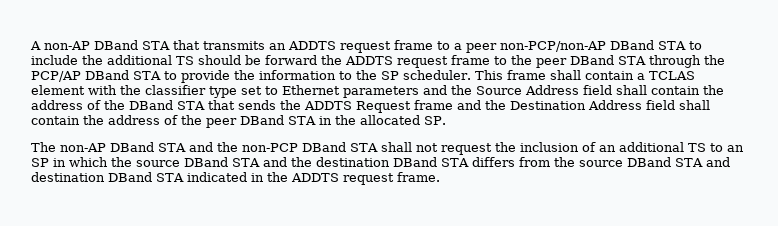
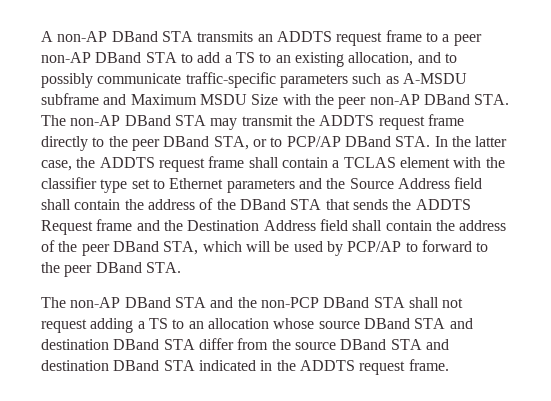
[173,40,200,50] that -> (193, 36) none
[500,40,702,52] [31,55,725,68] [31,70,503,83] non-PCP/non-AP DBand STA to include the additional TS should be forward the ADDTS request frame to the peer DBand STA through the PCP/AP DBand STA to provide the information to the SP scheduler. This -> [41,52,457,67] [41,72,467,88] [41,93,510,109] [41,114,464,130] [41,136,508,151] [41,157,205,172] non-AP DBand STA to add a TS to an existing allocation, and to possibly communicate traffic-specific parameters such as A-MSDU subframe and Maximum MSDU Size with the peer non-AP DBand STA. The non-AP DBand STA may transmit the ADDTS request frame directly to the peer DBand STA, or to PCP/AP DBand STA. In the latter case, the ADDTS request
[288,115,446,125] STA in the allocated SP. -> [163,240,489,256] [41,262,181,277] STA, which will be used by PCP/AP to forward to the peer DBand STA.
[495,142,744,152] [31,157,515,167] the inclusion of an additional TS to an SP in which the source DBand STA and the destination DBand STA differs -> [90,318,473,333] [41,338,234,350] adding a TS to an allocation whose source DBand STA and destination DBand STA differ

